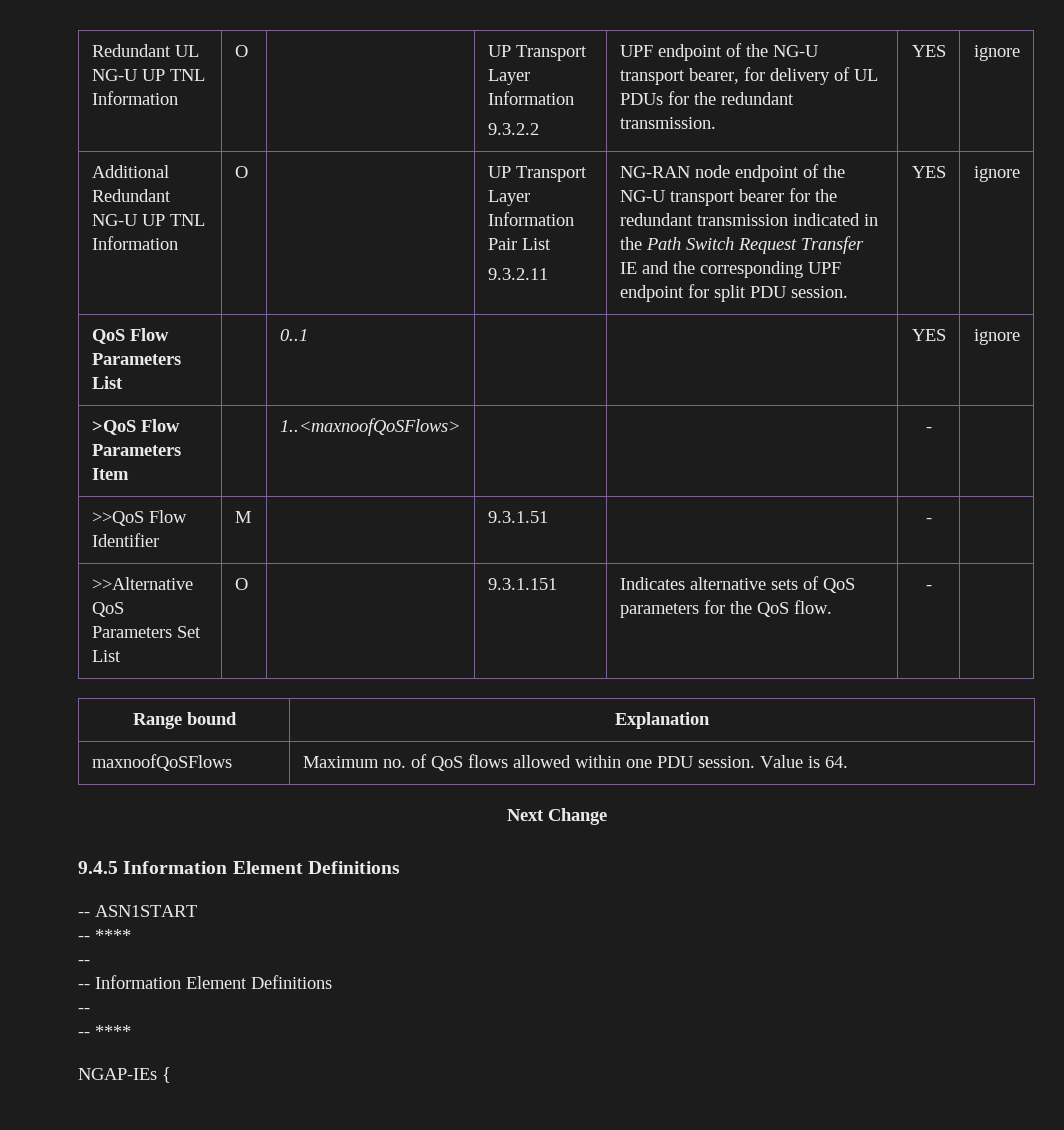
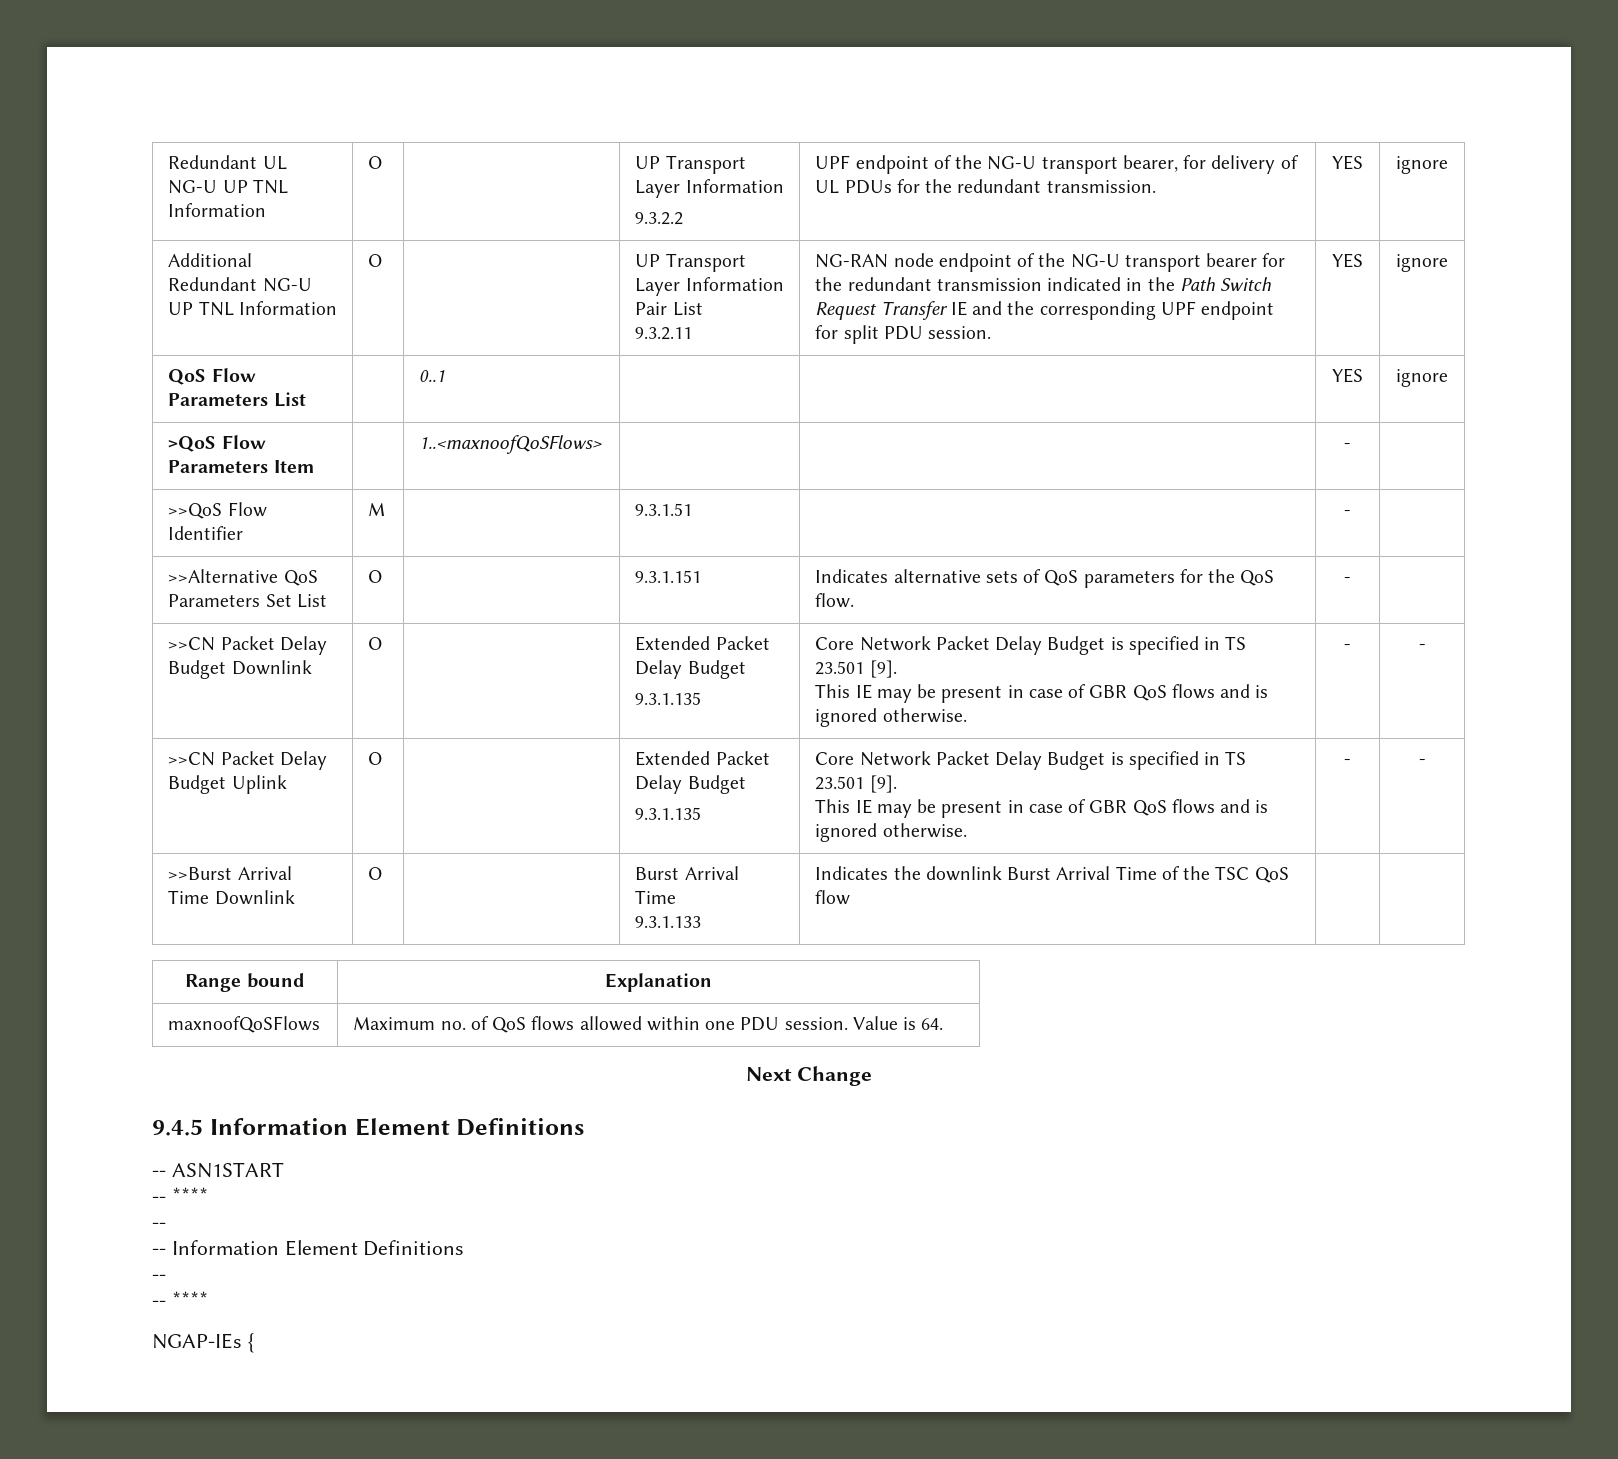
(932, 587) none -> [168,636,327,655] [168,660,312,679] [368,637,383,650] [635,636,770,651] [635,660,746,679] [635,692,702,705] [815,636,1247,655] [815,660,897,678] [815,684,1269,703] [815,708,967,727] [1344,644,1351,650] [1418,644,1426,650] [168,751,327,770] [168,775,287,794] [368,752,383,765] [635,751,770,766] [635,775,746,794] [635,807,702,820] [815,751,1247,770] [815,775,897,793] [815,799,1269,818] [815,823,967,842] [1344,759,1351,765] [1418,759,1426,765] [168,866,292,880] [168,890,295,905] [368,867,383,880] [635,866,739,880] [635,890,677,904] [635,916,702,928] [815,866,1289,883] [815,890,851,905] // >>CN Packet Delay Budget Downlink | O | | Extended Packet Delay Budget // 9.3.1.135 | Core Network Packet Delay Budget is specified in TS 23.501 [9]. // This IE may be present in case of GBR QoS flows and is ignored otherwise. | - | - // >>CN Packet Delay Budget Uplink | O | | Extended Packet Delay Budget // 9.3.1.135 | Core Network Packet Delay Budget is specified in TS 23.501 [9]. // This IE may be present in case of GBR QoS flows and is ignored otherwise. | - | - // >>Burst Arrival Time Downlink | O | | Burst Arrival Time // 9.3.1.133 | Indicates the downlink Burst Arrival Time of the TSC QoS flow | |

